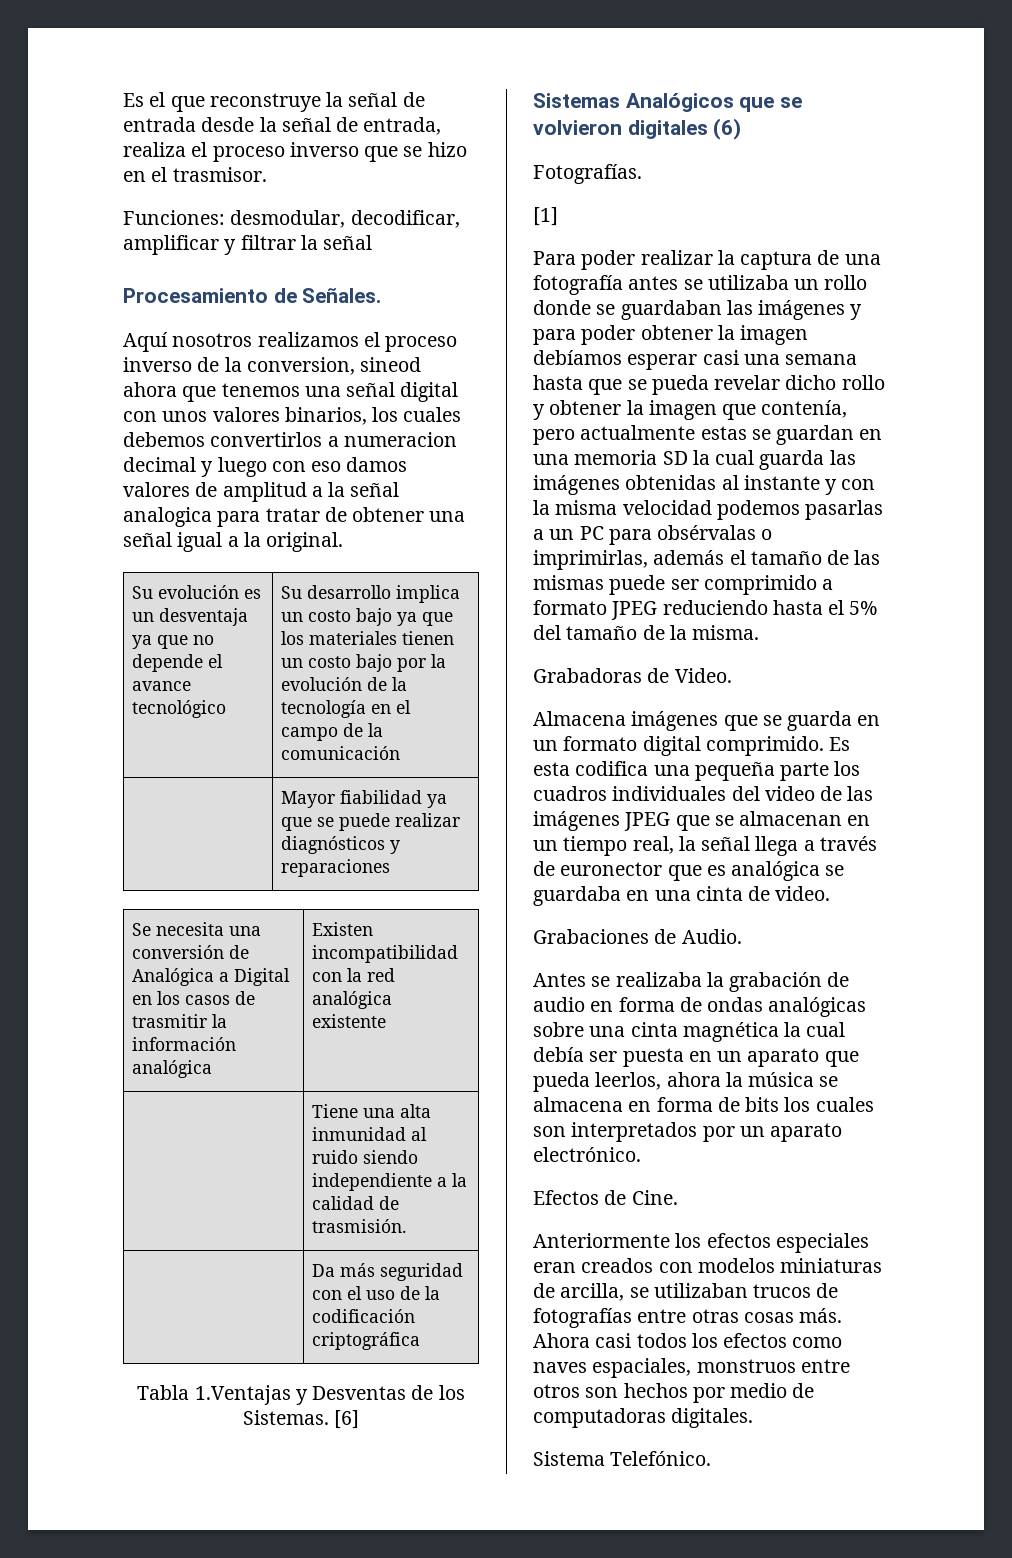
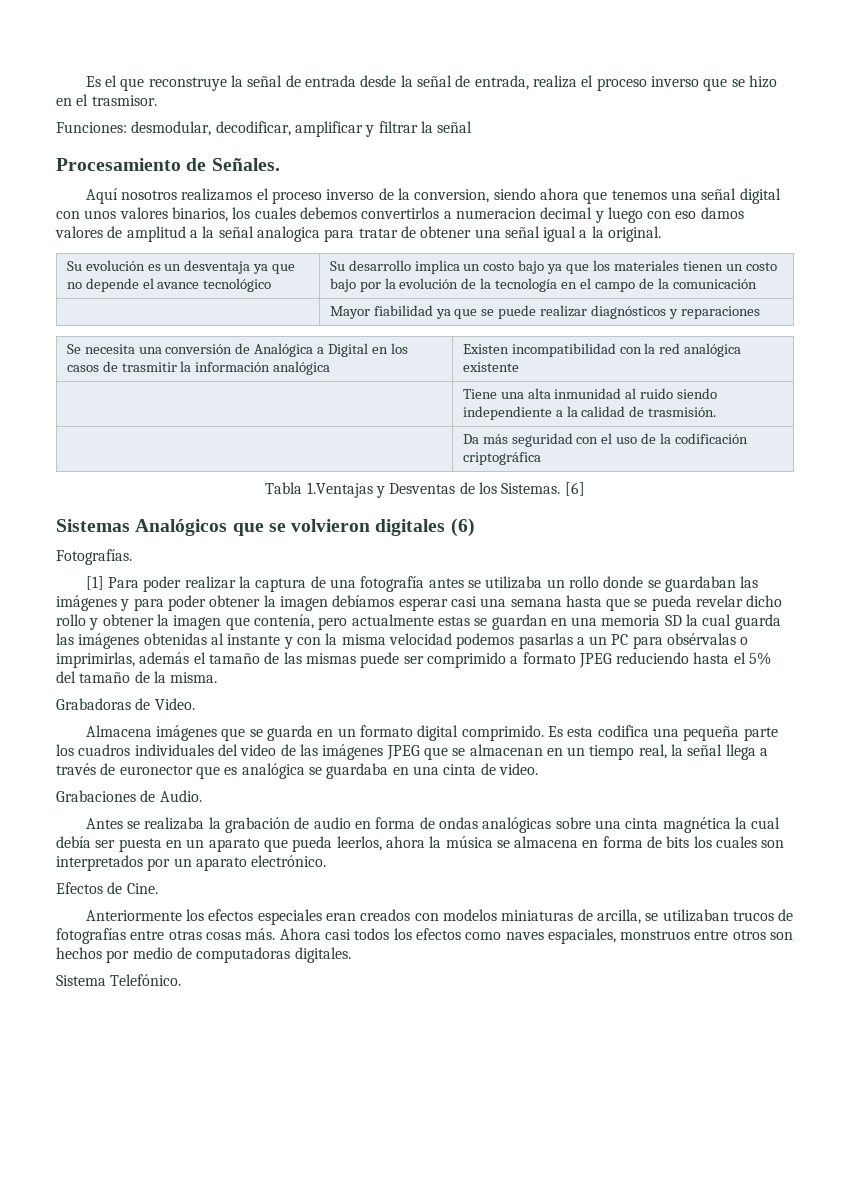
[360,357,422,372] sineod -> [493,188,536,200] siendo
(558, 216) // -> (104, 583) none

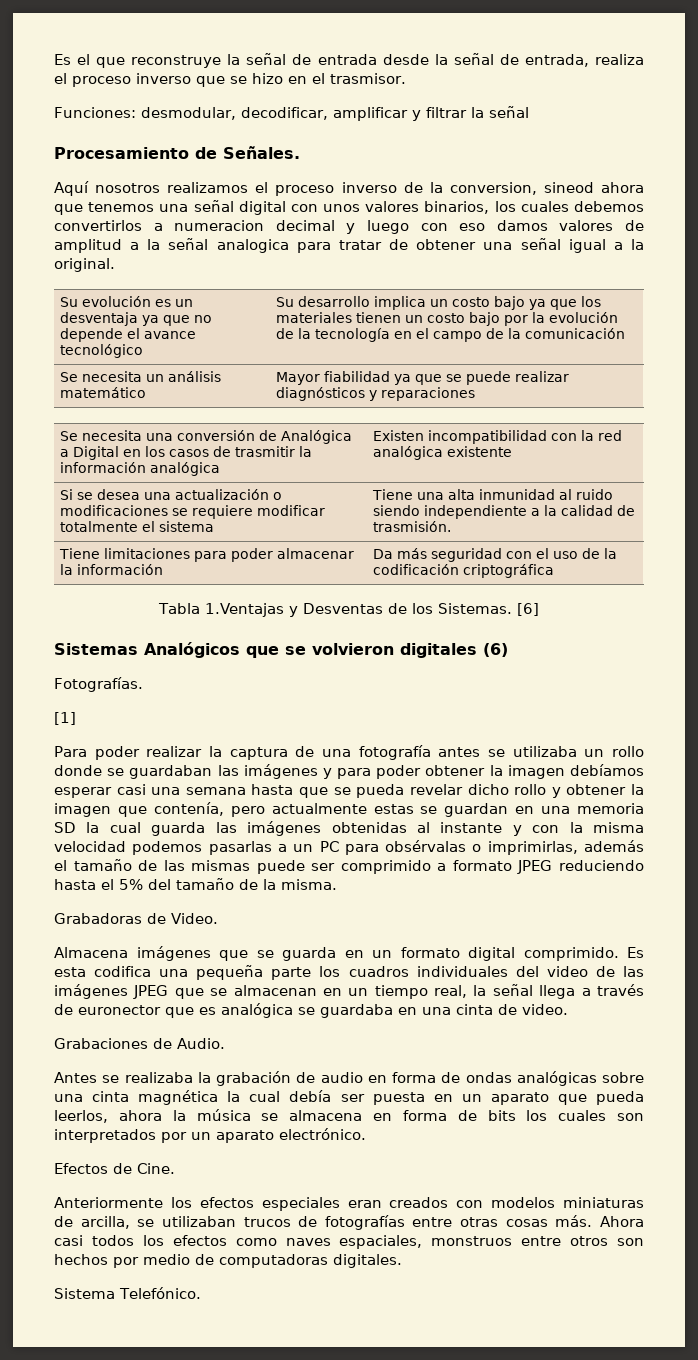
[493,188,536,200] siendo -> [543,182,594,193] sineod
(757, 284) none -> [60,371,222,382] [60,387,147,398] Se necesita un análisis matemático
(519, 367) none -> [60,489,283,500] [60,505,326,519] [60,521,215,532] Si se desea una actualización o modificaciones se requiere modificar totalmente el sistema
(717, 412) none -> [59,548,355,562] [60,564,164,575] Tiene limitaciones para poder almacenar la información
(104, 583) none -> (76, 718) //

